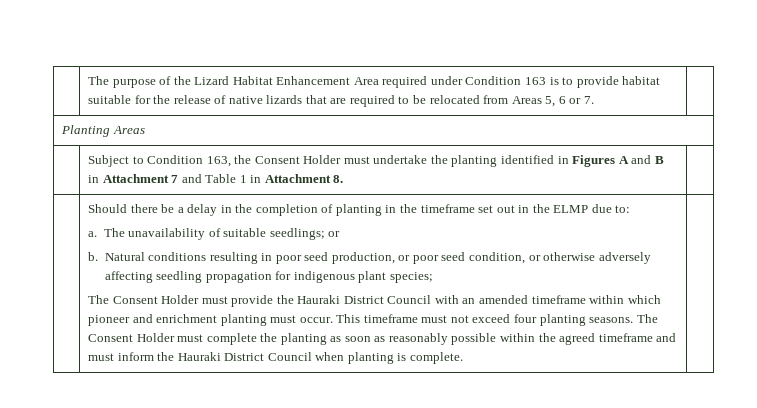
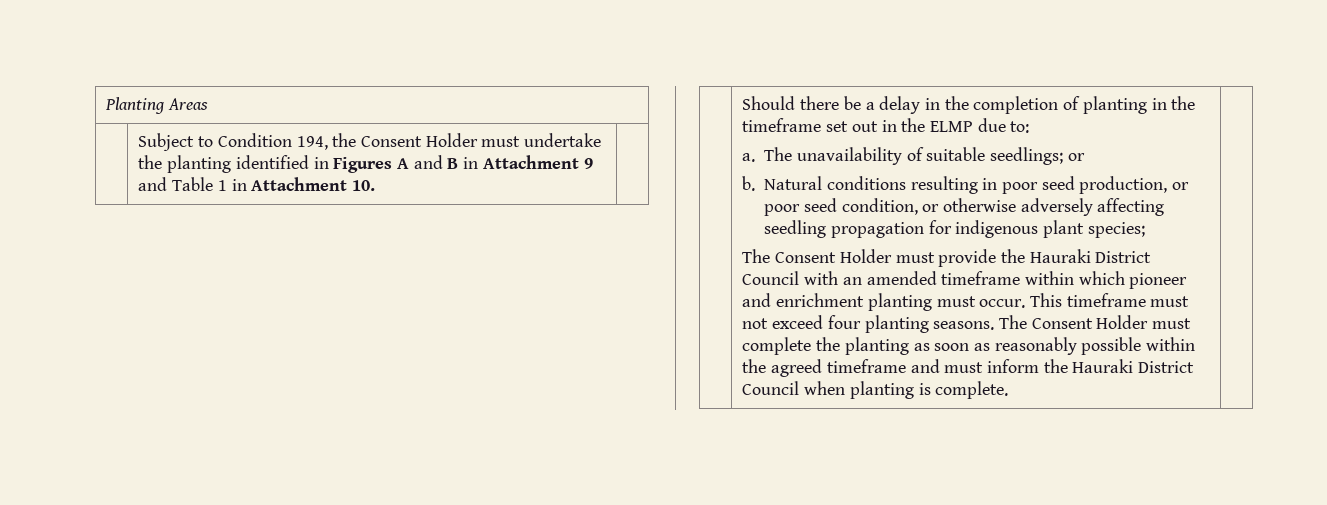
[88,76,661,88] [88,95,594,107] | The purpose of the Lizard Habitat Enhancement Area required under Condition 163 is to provide habitat suitable for the release of native lizards that are required to be relocated from Areas 5, 6 or 7. | // -> (105, 105) none
[206,156,231,167] 163, -> [296,136,328,150] 194,
[171,175,179,183] 7 -> [583,158,593,169] 9
[333,175,344,183] 8. -> [351,180,375,191] 10.

